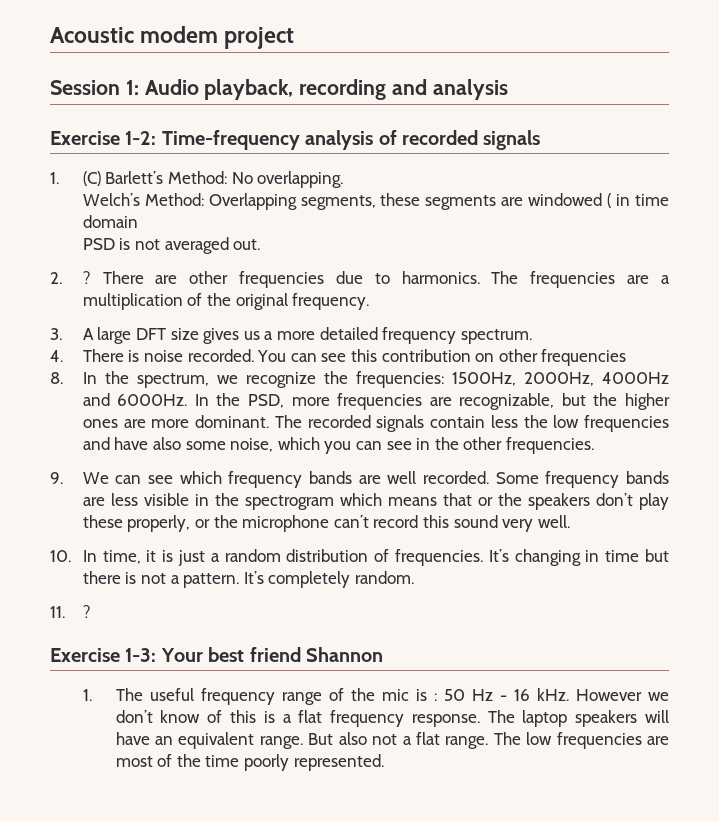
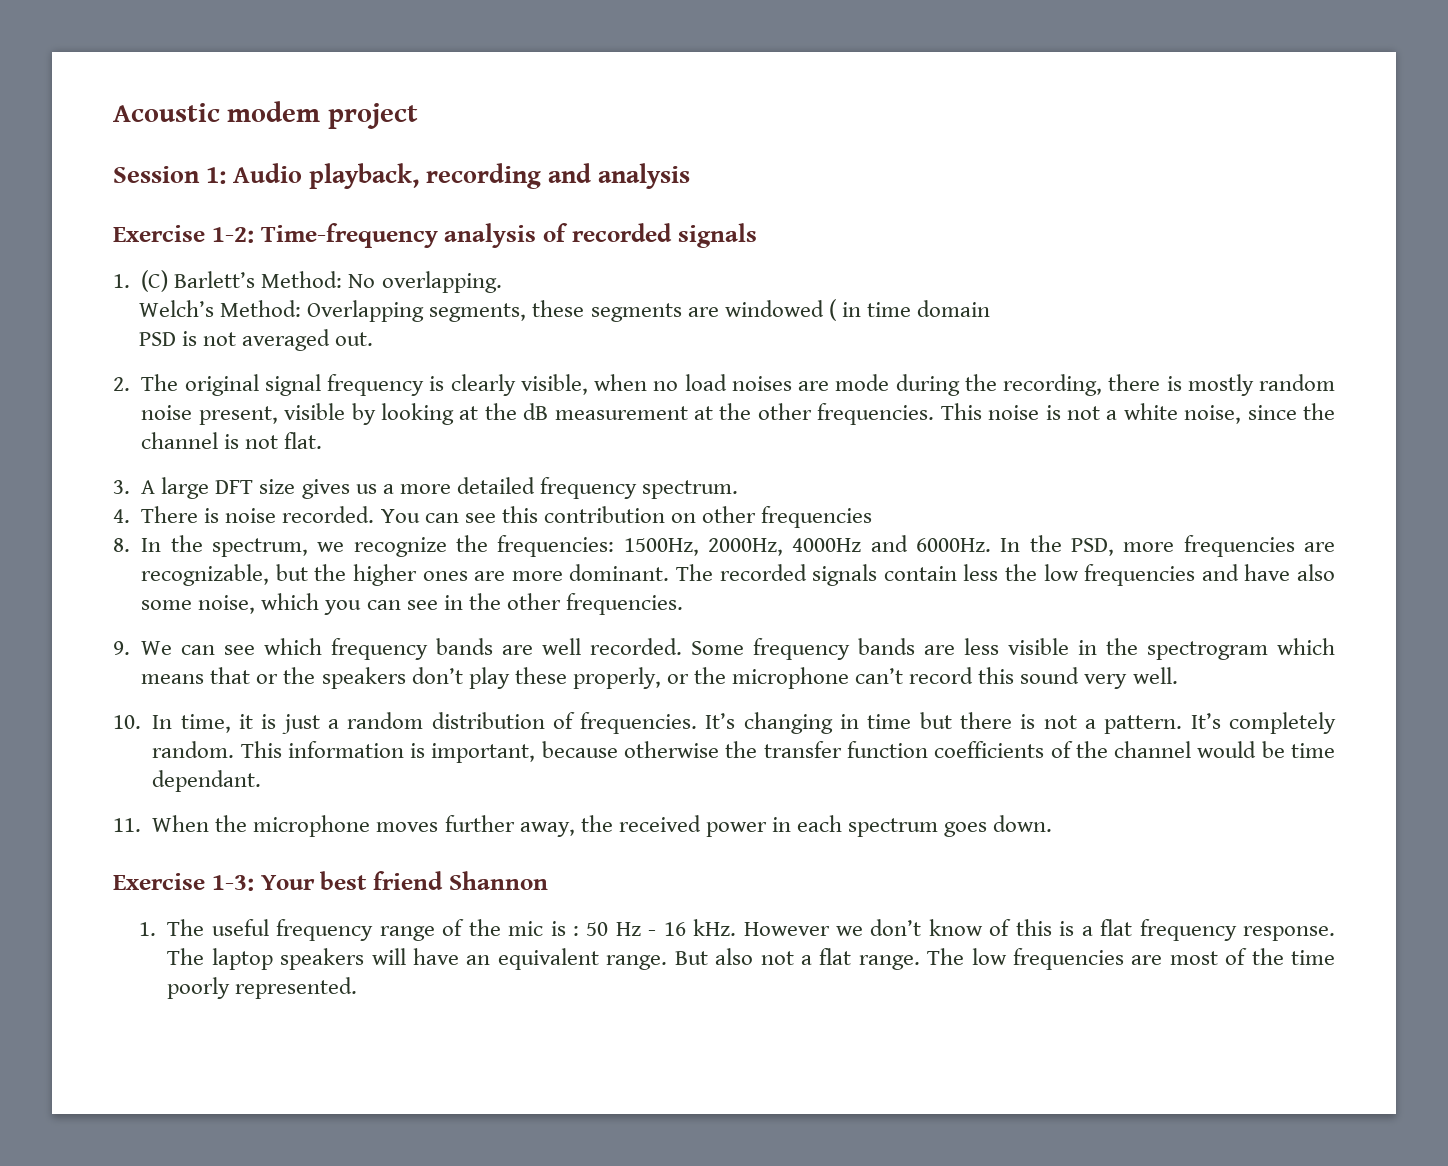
[82,271,670,288] [82,293,370,310] ? There are other frequencies due to harmonics. The frequencies are a multiplication of the original frequency. -> [141,374,1335,396] [141,403,1335,425] [141,432,323,449] The original signal frequency is clearly visible, when no load noises are mode during the recording, there is mostly random noise present, visible by looking at the dB measurement at the other frequencies. This noise is not a white noise, since the channel is not flat.
[50,605,91,618] // 11. ? -> [240,741,1335,763] [152,770,262,792] [113,815,1053,837] This information is important, because otherwise the transfer function coefficients of the channel would be time dependant. // 11. When the microphone moves further away, the received power in each spectrum goes down.

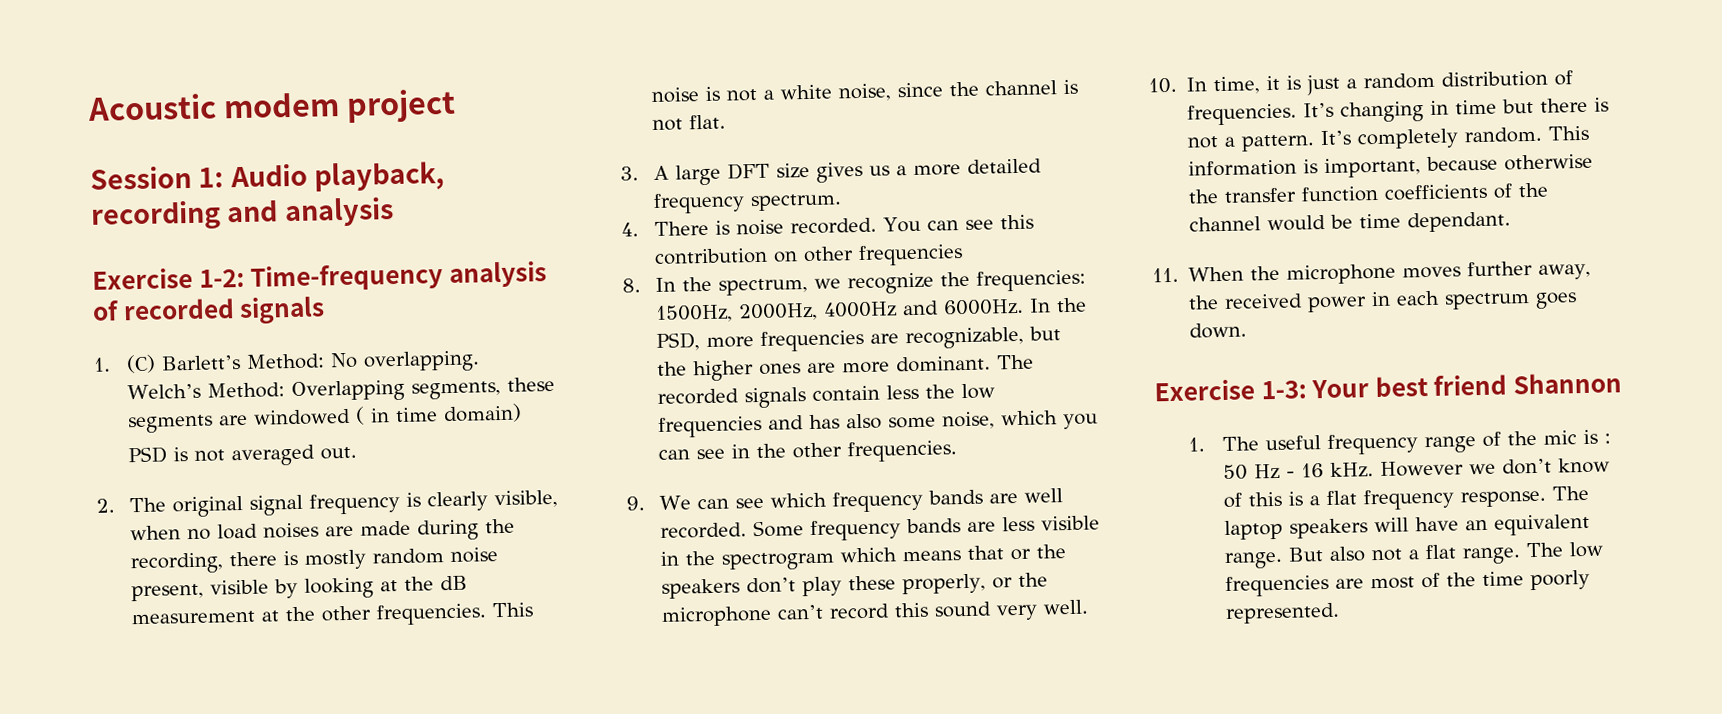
[916,300,990,317] domain -> [443,403,523,424] domain)
[835,374,890,391] mode -> [360,520,412,536] made
[1244,564,1291,581] have -> [809,414,841,430] has

